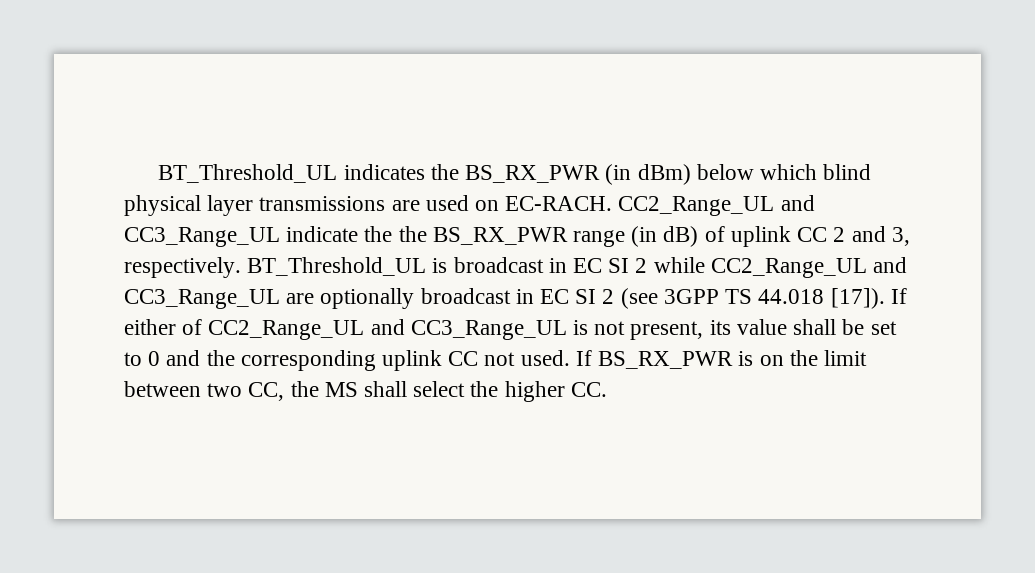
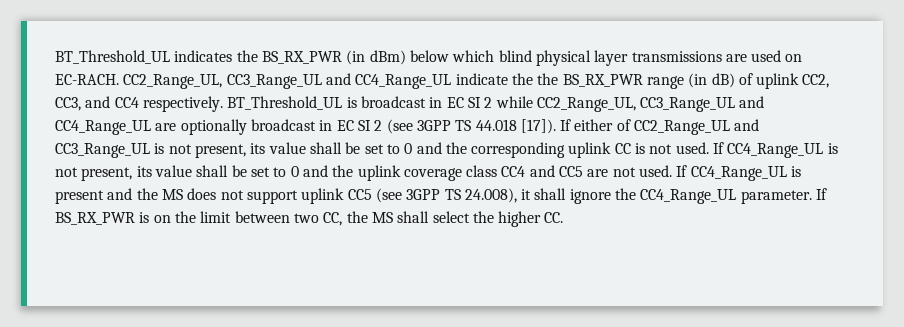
[618,195,815,216] [124,227,280,247] CC2_Range_UL and CC3_Range_UL -> [123,73,452,89] CC2_Range_UL, CC3_Range_UL and CC4_Range_UL
[797,226,910,246] CC 2 and 3, -> [802,74,830,88] [55,96,139,111] CC2, CC3, and CC4
[710,257,908,278] [124,289,280,309] CC2_Range_UL and CC3_Range_UL -> [536,96,765,112] [55,120,151,135] CC2_Range_UL, CC3_Range_UL and CC4_Range_UL
[484,350,592,366] not used. If -> [635,142,838,158] [55,165,802,181] [55,188,828,204] is not used. If CC4_Range_UL is not present, its value shall be set to 0 and the uplink coverage class CC4 and CC5 are not used. If CC4_Range_UL is present and the MS does not support uplink CC5 (see 3GPP TS 24.008), it shall ignore the CC4_Range_UL parameter. If

